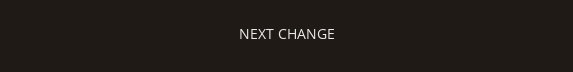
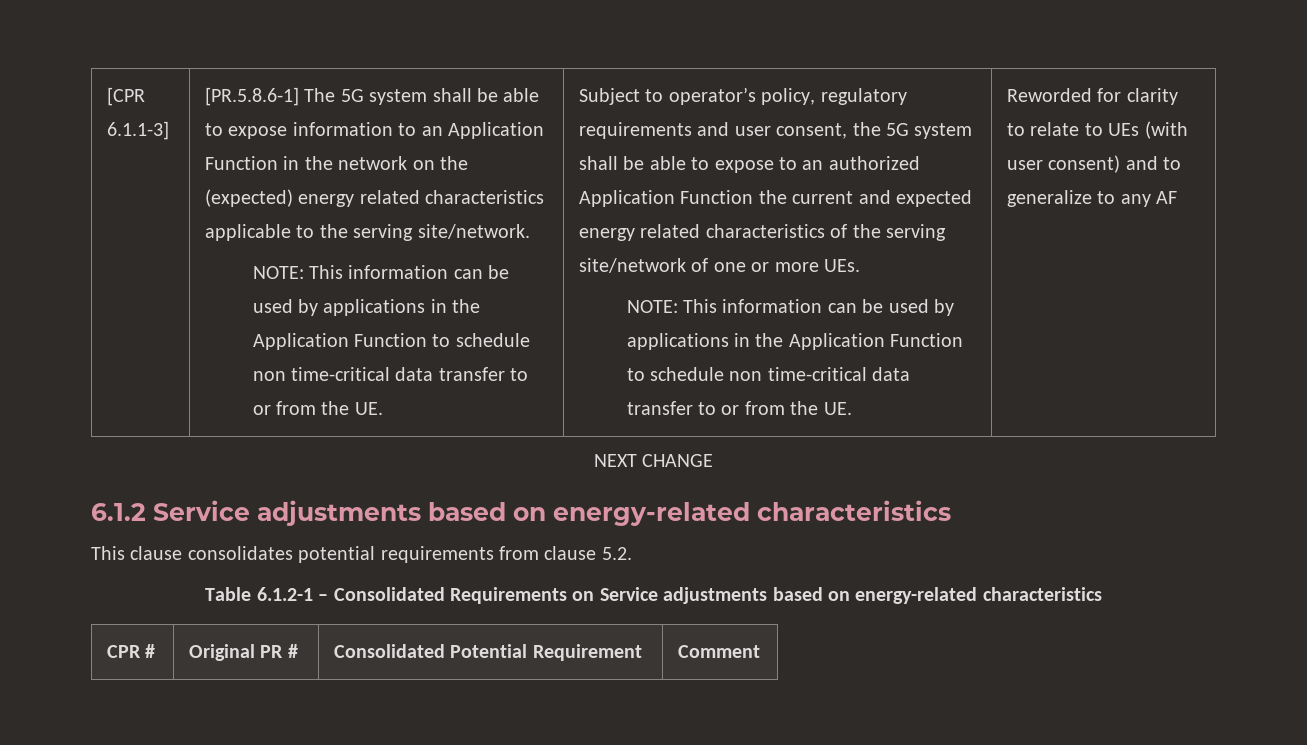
[239,29,335,39] NEXT CHANGE -> [106,87,145,106] [106,121,169,140] [204,87,540,106] [204,122,544,139] [204,156,468,170] [204,189,545,207] [204,224,530,241] [252,265,510,279] [252,299,481,316] [252,333,530,350] [252,367,529,381] [252,401,383,415] [578,87,907,105] [578,122,973,139] [578,156,920,173] [578,190,972,207] [578,224,946,241] [578,258,860,273] [626,299,954,316] [626,333,964,350] [626,367,911,381] [626,401,852,415] [1006,88,1178,105] [1006,121,1188,139] [1006,155,1182,173] [1006,190,1178,207] [593,454,714,467] [91,500,951,526] [91,546,632,563] [205,587,1102,604] [106,644,156,658] [188,644,298,661] [333,644,642,661] [677,645,760,658] [CPR 6.1.1-3] | [PR.5.8.6-1] The 5G system shall be able to expose information to an Application Function in the network on the (expected) energy related characteristics applicable to the serving site/network. // NOTE: This information can be used by applications in the Application Function to schedule non time-critical data transfer to or from the UE. | Subject to operator’s policy, regulatory requirements and user consent, the 5G system shall be able to expose to an authorized Application Function the current and expected energy related characteristics of the serving site/network of one or more UEs. // NOTE: This information can be used by applications in the Application Function to schedule non time-critical data transfer to or from the UE. | Reworded for clarity to relate to UEs (with user consent) and to generalize to any AF // NEXT CHANGE // 6.1.2 Service adjustments based on energy-related characteristics // This clause consolidates potential requirements from clause 5.2. // Table 6.1.2-1 – Consolidated Requirements on Service adjustments based on energy-related characteristics // CPR # | Original PR # | Consolidated Potential Requirement | Comment

